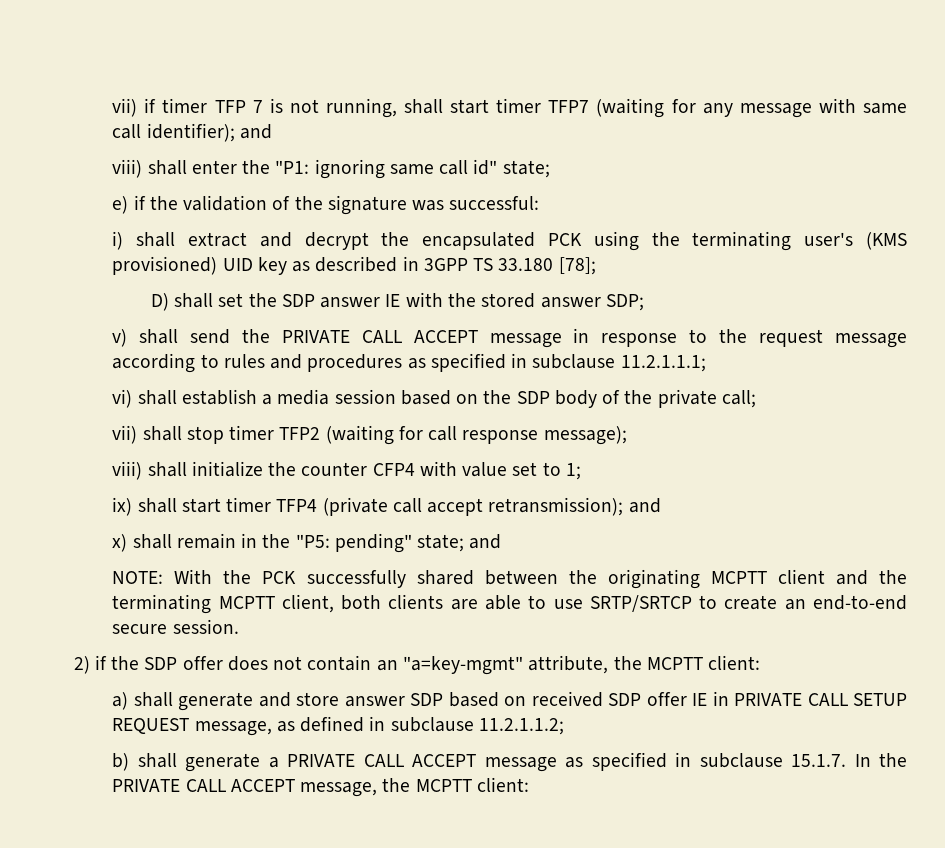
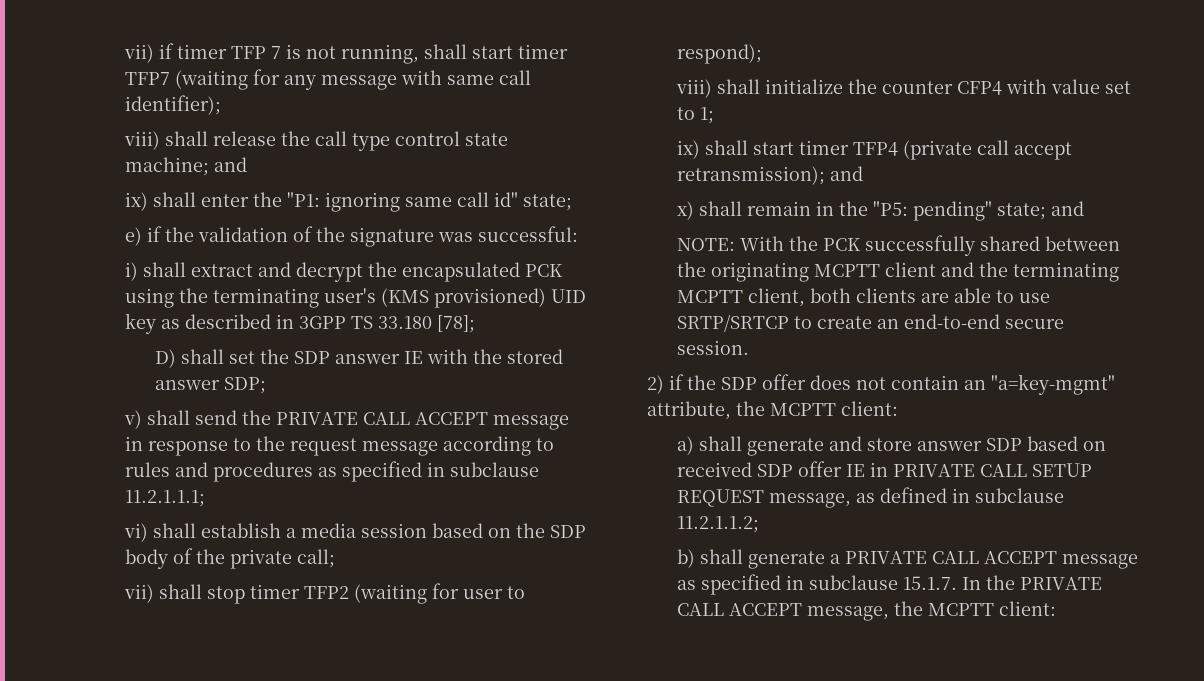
[239,124,272,139] [112,159,143,178] and // viii) -> [124,131,509,151] [125,157,248,176] [125,192,149,211] // viii) shall release the call type control state machine; and // ix)
[428,426,627,445] call response message); -> [463,586,526,599] [677,44,763,64] user to respond);

